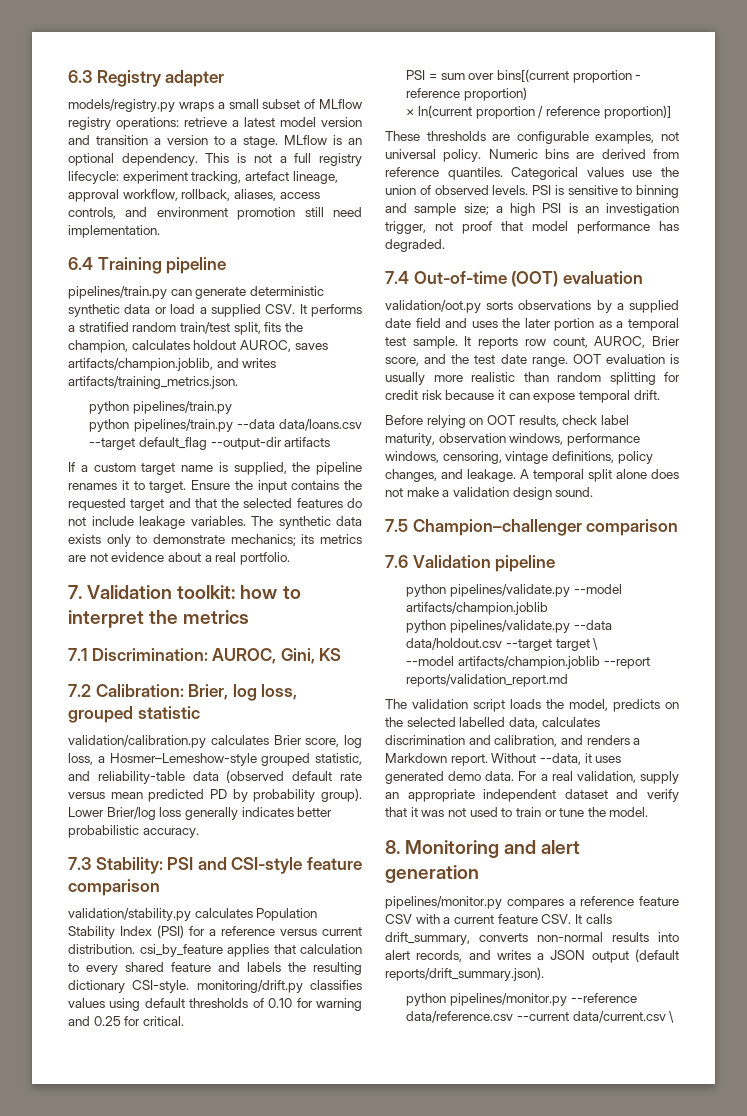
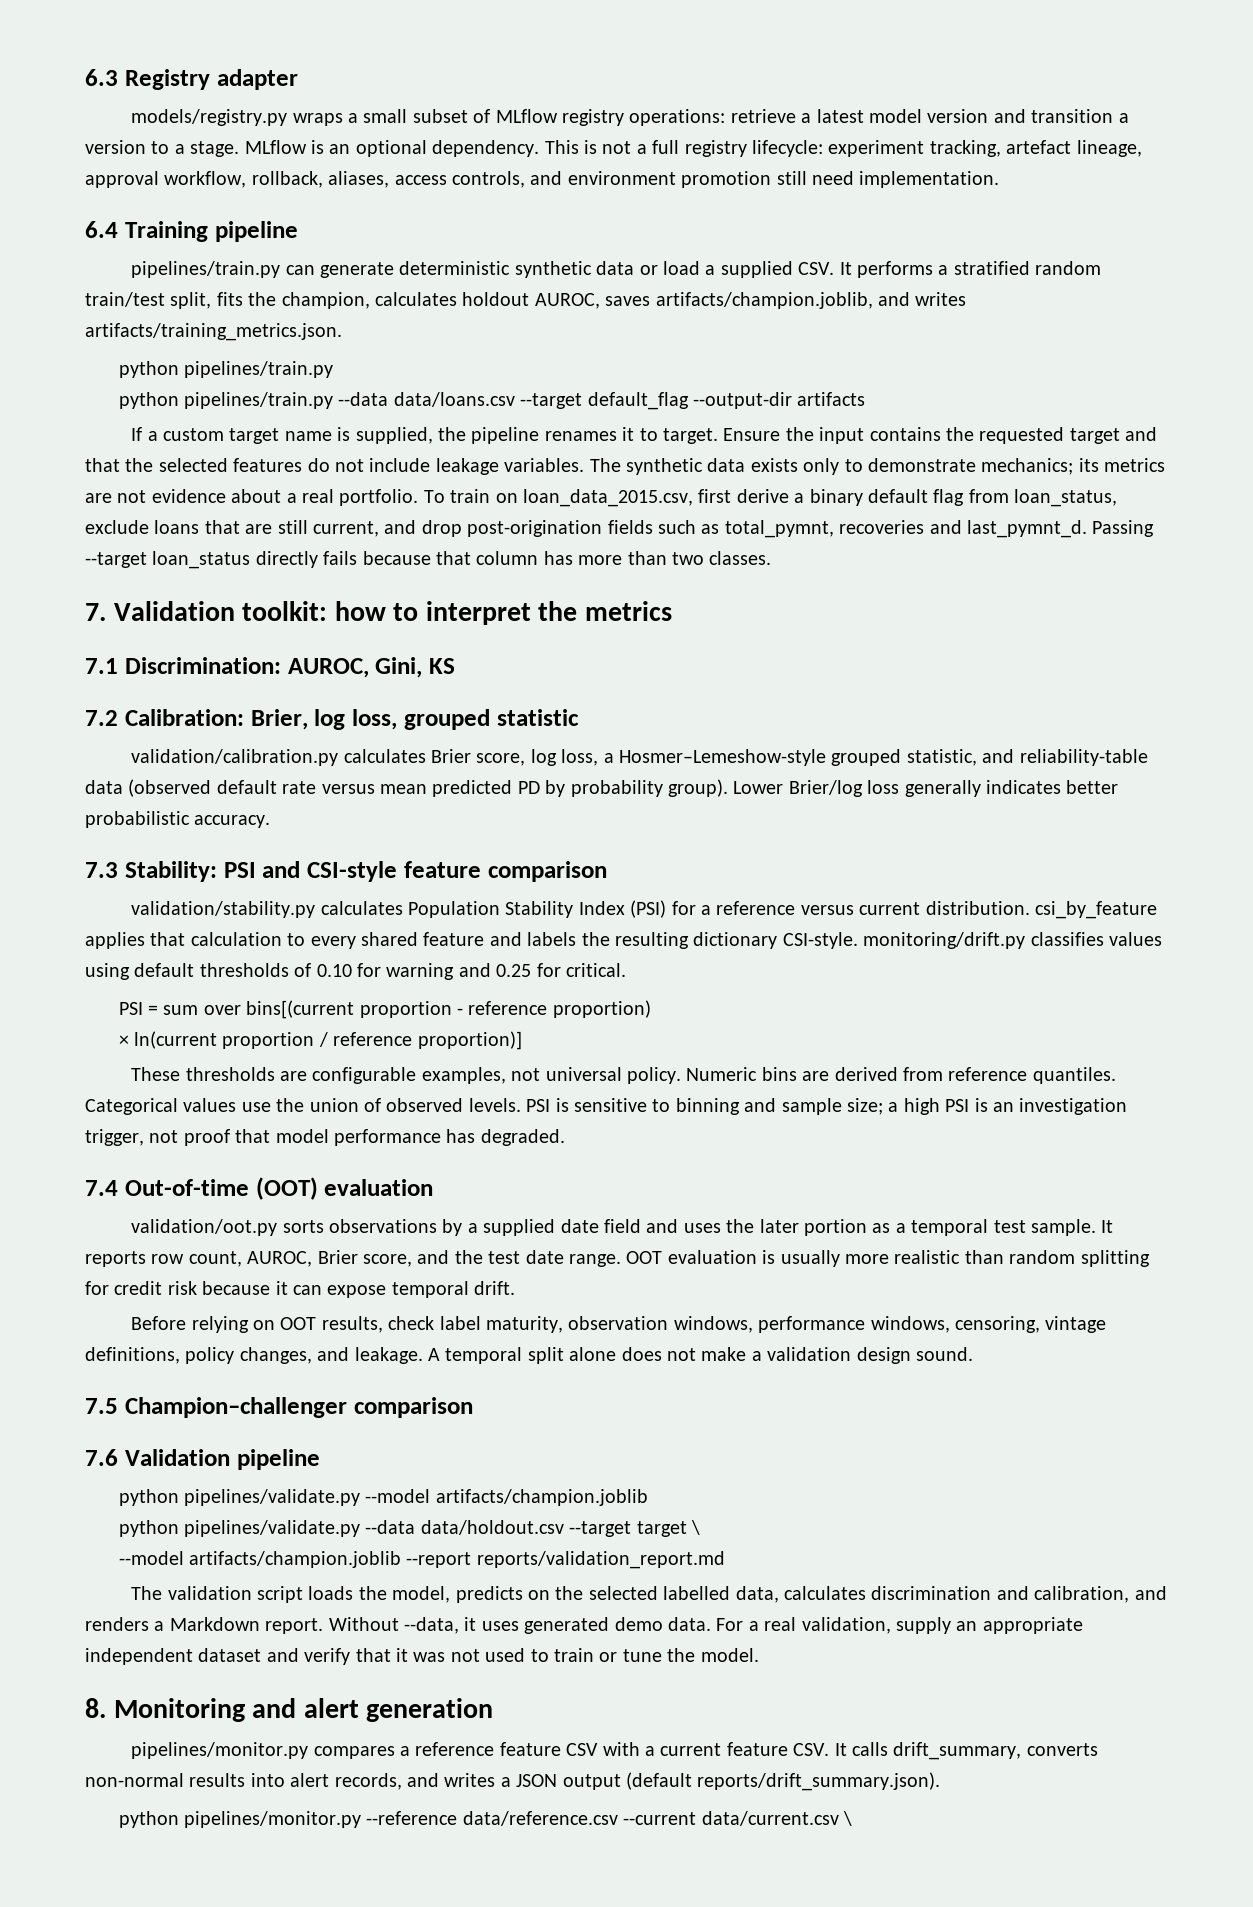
(290, 558) none -> [423,489,1118,507] [85,520,1155,538] [85,551,772,569] To train on loan_data_2015.csv, first derive a binary default flag from loan_status, exclude loans that are still current, and drop post-origination fields such as total_pymnt, recoveries and last_pymnt_d. Passing --target loan_status directly fails because that column has more than two classes.

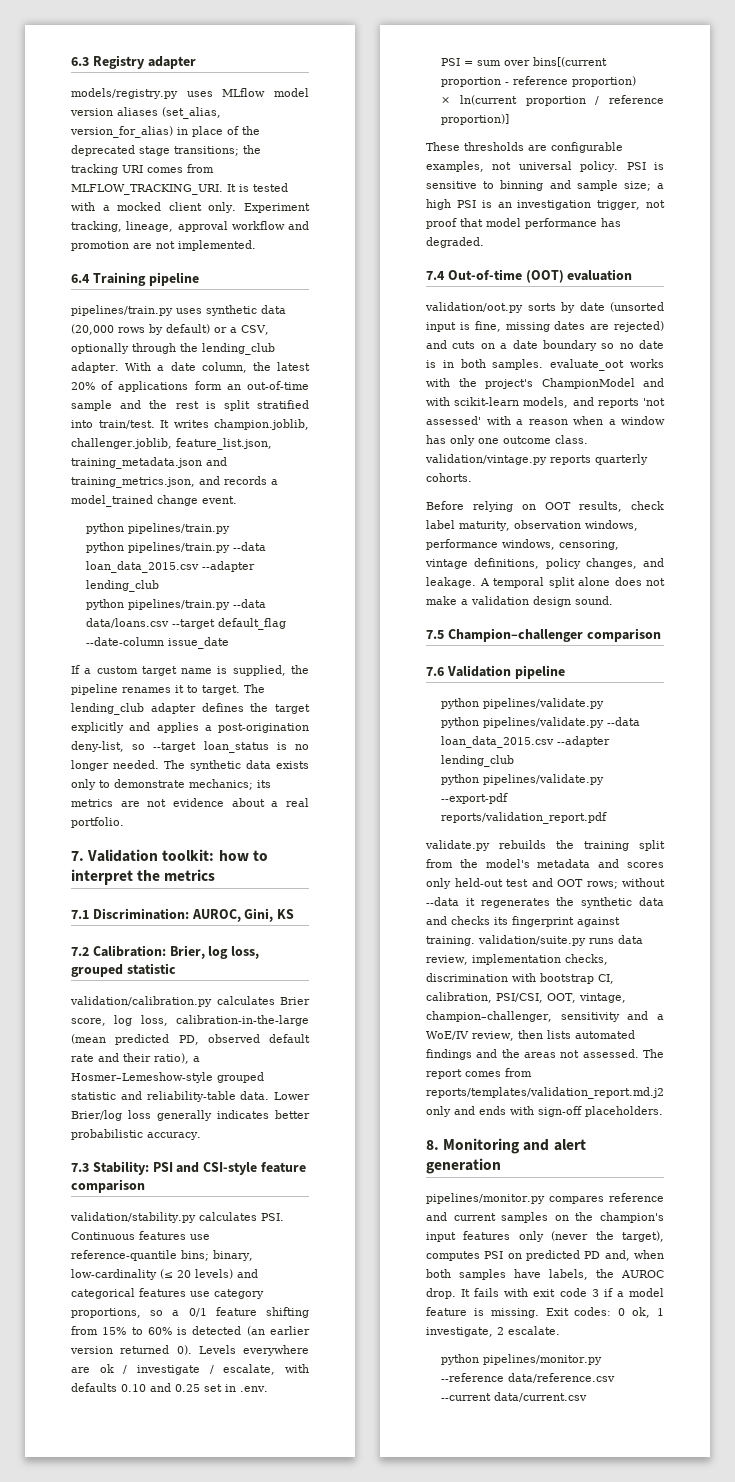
[292,109,1129,126] [85,140,1142,157] [85,171,1000,188] [85,221,298,242] [131,261,1102,278] [85,292,967,309] [85,323,342,341] [118,361,334,378] wraps a small subset of MLflow registry operations: retrieve a latest model version and transition a version to a stage. MLflow is an optional dependency. This is not a full registry lifecycle: experiment tracking, artefact lineage, approval workflow, rollback, aliases, access controls, and environment promotion still need implementation. // 6.4 Training pipeline // pipelines/train.py can generate deterministic synthetic data or load a supplied CSV. It performs a stratified random train/test split, fits the champion, calculates holdout AUROC, saves artifacts/champion.joblib, and writes artifacts/training_metrics.json. // python pipelines/train.py -> [186,88,309,97] [70,107,221,119] [70,126,260,138] [71,145,261,156] [71,164,214,175] [71,183,288,195] [71,202,310,213] [71,221,309,232] [71,240,256,251] [71,272,199,286] [71,305,286,316] [71,324,269,335] [71,343,275,355] [71,362,310,373] [71,381,309,392] [71,400,309,411] [71,419,309,430] [71,438,272,450] [71,457,227,469] [71,476,278,488] [71,495,237,507] [86,523,231,534] [86,542,267,553] [86,561,256,573] [86,580,160,592] uses MLflow model version aliases (set_alias, version_for_alias) in place of the deprecated stage transitions; the tracking URI comes from MLFLOW_TRACKING_URI. It is tested with a mocked client only. Experiment tracking, lineage, approval workflow and promotion are not implemented. // 6.4 Training pipeline // pipelines/train.py uses synthetic data (20,000 rows by default) or a CSV, optionally through the lending_club adapter. With a date column, the latest 20% of applications form an out-of-time sample and the rest is split stratified into train/test. It writes champion.joblib, challenger.joblib, feature_list.json, training_metadata.json and training_metrics.json, and records a model_trained change event. // python pipelines/train.py // python pipelines/train.py --data loan_data_2015.csv --adapter lending_club
[693,392,866,409] --output-dir artifacts -> [86,637,230,649] --date-column issue_date
[723,427,1158,444] [85,458,585,475] Ensure the input contains the requested target and that the selected features do not include leakage variables. -> [244,684,265,693] [71,703,310,715] [71,722,309,733] [71,741,309,753] [71,760,159,771] The lending_club adapter defines the target explicitly and applies a post-origination deny-list, so --target loan_status is no longer needed.
[423,489,1118,507] [85,520,1155,538] [85,551,772,569] To train on loan_data_2015.csv, first derive a binary default flag from loan_status, exclude loans that are still current, and drop post-origination fields such as total_pymnt, recoveries and last_pymnt_d. Passing --target loan_status directly fails because that column has more than two classes. -> (124, 822) none
(599, 757) none -> [176,1015,309,1026] [71,1034,310,1045] [71,1053,189,1064] calibration-in-the-large (mean predicted PD, observed default rate and their ratio),
[906,749,977,766] statistic, -> [71,1092,116,1100] statistic
[85,779,728,797] data (observed default rate versus mean predicted PD by probability group). -> [240,1091,270,1100] data.
[407,900,1157,919] [85,932,1162,949] [85,963,626,980] Population Stability Index (PSI) for a reference versus current distribution. csi_by_feature applies that calculation to every shared feature and labels the resulting dictionary CSI-style. monitoring/drift.py classifies values using default thresholds of 0.10 for warning and 0.25 for critical. -> [260,1213,284,1221] [71,1231,210,1240] [71,1250,253,1261] [71,1269,258,1280] [71,1288,264,1299] [71,1307,309,1318] [71,1326,310,1336] [70,1345,309,1356] [71,1364,309,1375] [71,1383,268,1392] PSI. Continuous features use reference-quantile bins; binary, low-cardinality (≤ 20 levels) and categorical features use category proportions, so a 0/1 feature shifting from 15% to 60% is detected (an earlier version returned 0). Levels everywhere are ok / investigate / escalate, with defaults 0.10 and 0.25 set in .env.
[686,1067,1116,1084] [85,1098,521,1115] Numeric bins are derived from reference quantiles. Categorical values use the union of observed levels. -> (619, 166) none
[328,1219,1114,1236] [85,1250,1150,1267] [85,1281,516,1298] observations by a supplied date field and uses the later portion as a temporal test sample. It reports row count, AUROC, Brier score, and the test date range. OOT evaluation is usually more realistic than random splitting for credit risk because it can expose temporal drift. -> [561,302,664,313] [426,321,664,332] [426,340,664,351] [426,359,664,371] [426,378,664,389] [426,397,665,408] [426,416,665,425] [426,435,588,446] [425,454,648,465] [426,473,472,482] by date (unsorted input is fine, missing dates are rejected) and cuts on a date boundary so no date is in both samples. evaluate_oot works with the project's ChampionModel and with scikit-learn models, and reports 'not assessed' with a reason when a window has only one outcome class. validation/vintage.py reports quarterly cohorts.
[365,1489,648,1506] --model artifacts/champion.joblib -> (605, 703) none
[420,1520,701,1537] [118,1551,725,1569] [131,1586,1167,1603] [85,1617,1083,1634] [85,1648,759,1665] data/holdout.csv --target target \ // --model artifacts/champion.joblib --report reports/validation_report.md // The validation script loads the model, predicts on the selected labelled data, calculates discrimination and calibration, and renders a Markdown report. Without --data, it uses generated demo data. For a real validation, supply an appropriate independent dataset and verify that it was not used to train or tune the model. -> [441,736,611,748] [441,755,515,767] [441,774,605,785] [441,793,509,804] [441,812,608,824] [425,840,665,851] [426,859,664,868] [426,878,665,889] [426,897,664,908] [426,916,620,927] [426,935,643,946] [426,954,608,965] [426,973,614,984] [426,992,626,1003] [426,1011,664,1022] [426,1030,635,1041] [426,1049,664,1060] [426,1068,532,1079] [426,1087,664,1099] [426,1106,663,1117] loan_data_2015.csv --adapter lending_club // python pipelines/validate.py --export-pdf reports/validation_report.pdf // validate.py rebuilds the training split from the model's metadata and scores only held-out test and OOT rows; without --data it regenerates the synthetic data and checks its fingerprint against training. validation/suite.py runs data review, implementation checks, discrimination with bootstrap CI, calibration, PSI/CSI, OOT, vintage, champion–challenger, sensitivity and a WoE/IV review, then lists automated findings and the areas not assessed. The report comes from reports/templates/validation_report.md.j2 only and ends with sign-off placeholders.
[399,1742,1098,1760] [85,1772,941,1791] a reference feature CSV with a current feature CSV. It calls drift_summary, converts non-normal results into alert records, and writes a JSON output (default reports/drift_summary.json). -> [609,1193,664,1202] [426,1212,664,1223] [426,1231,664,1242] [426,1250,664,1261] [426,1269,664,1280] [426,1288,664,1299] [426,1307,664,1318] [426,1326,560,1337] reference and current samples on the champion's input features only (never the target), computes PSI on predicted PD and, when both samples have labels, the AUROC drop. It fails with exit code 3 if a model feature is missing. Exit codes: 0 ok, 1 investigate, 2 escalate.
[843,1811,853,1826] \ -> (588, 1397) none

